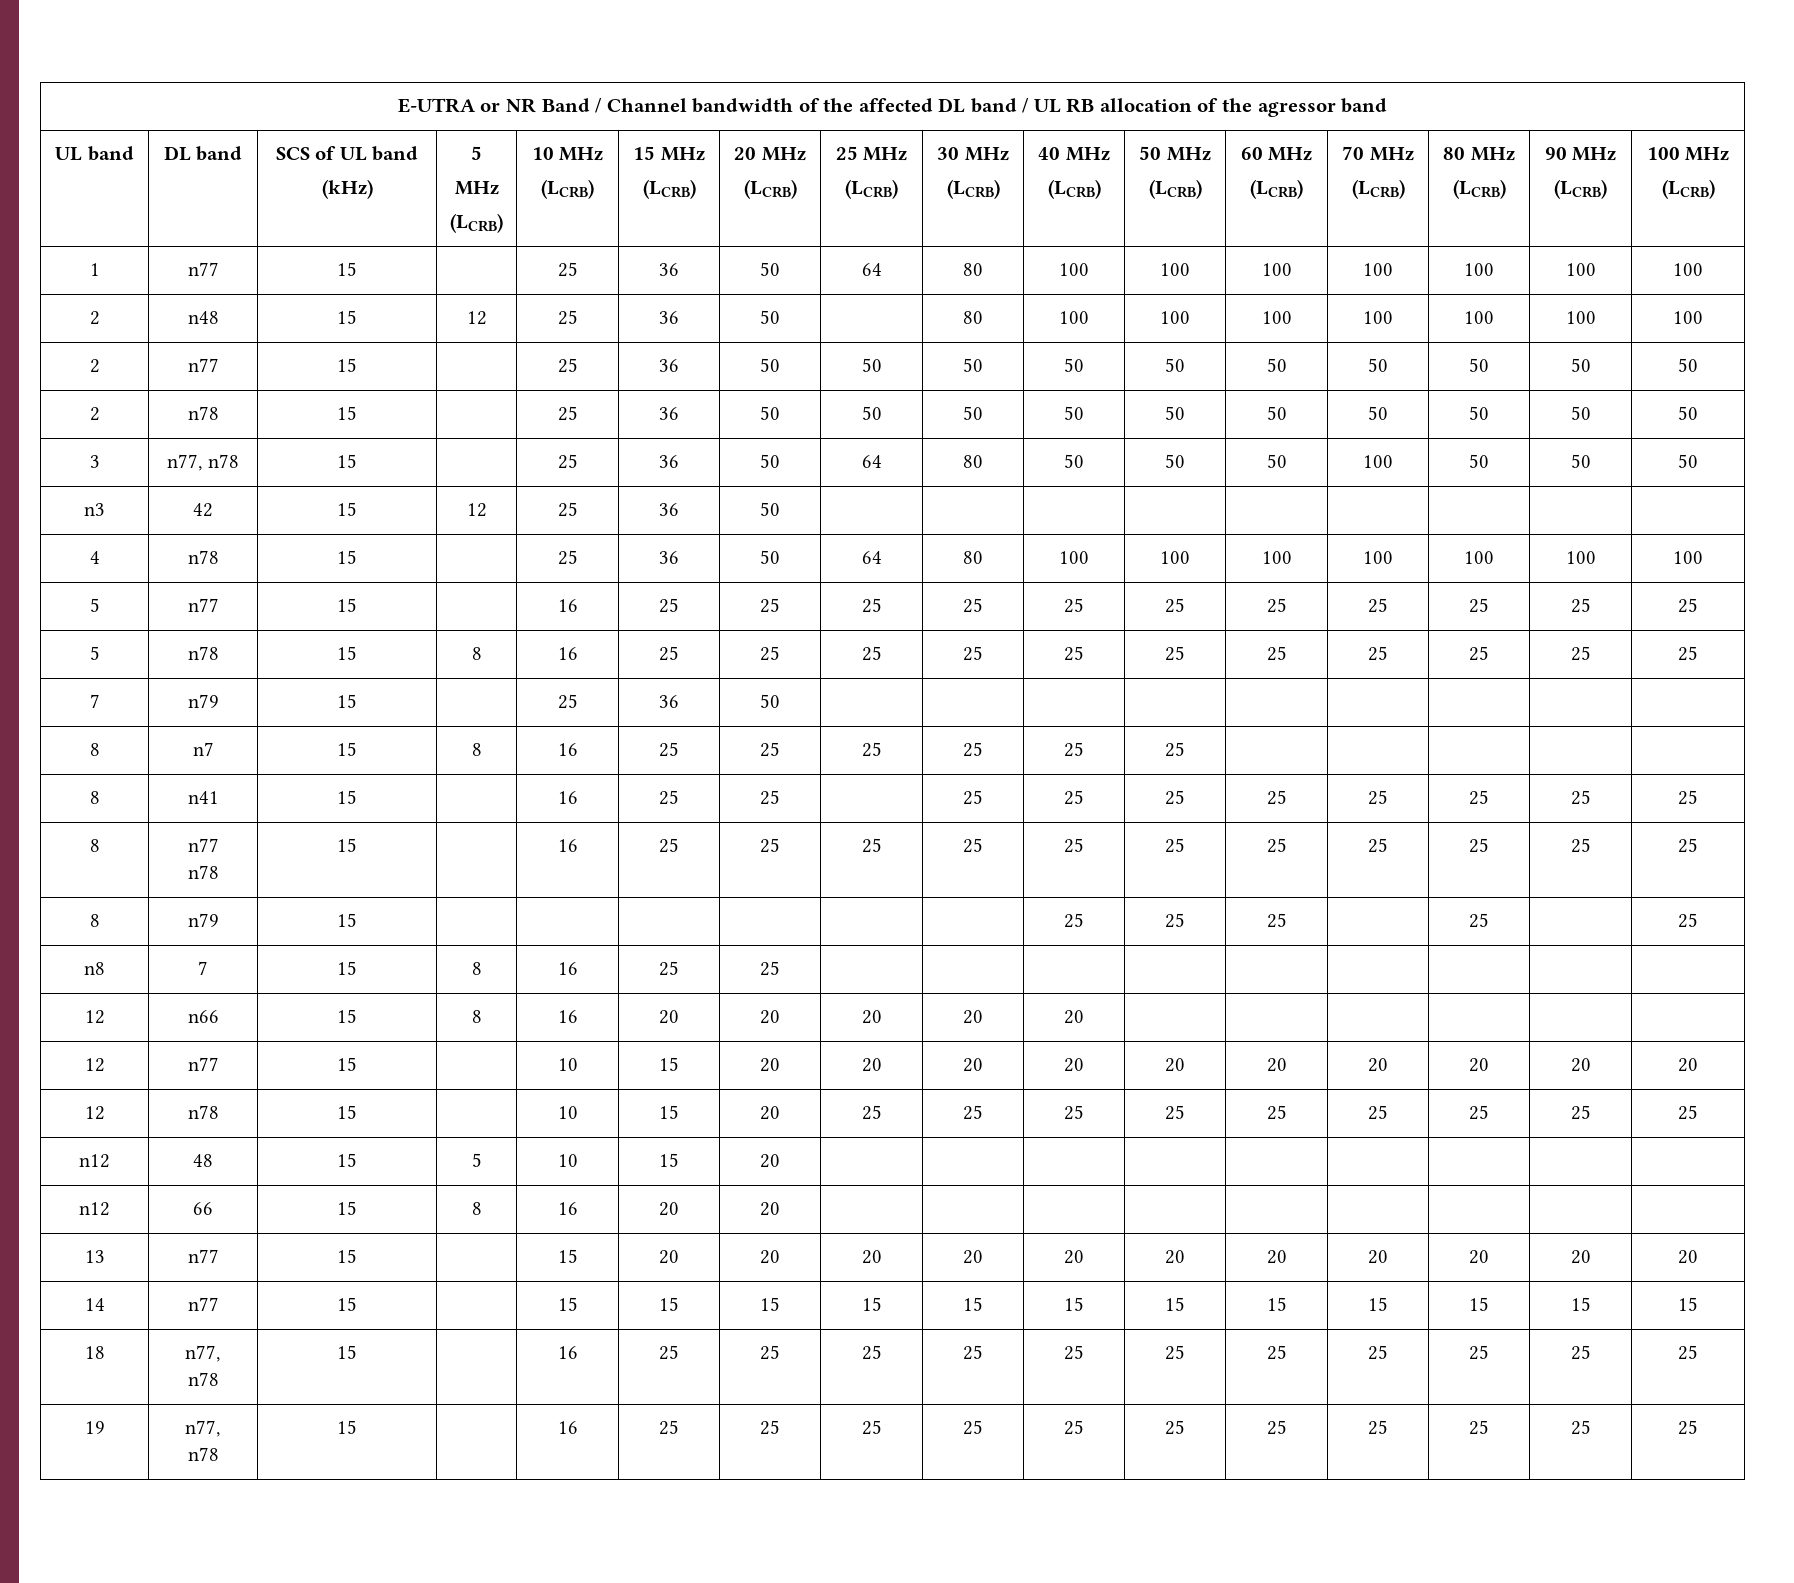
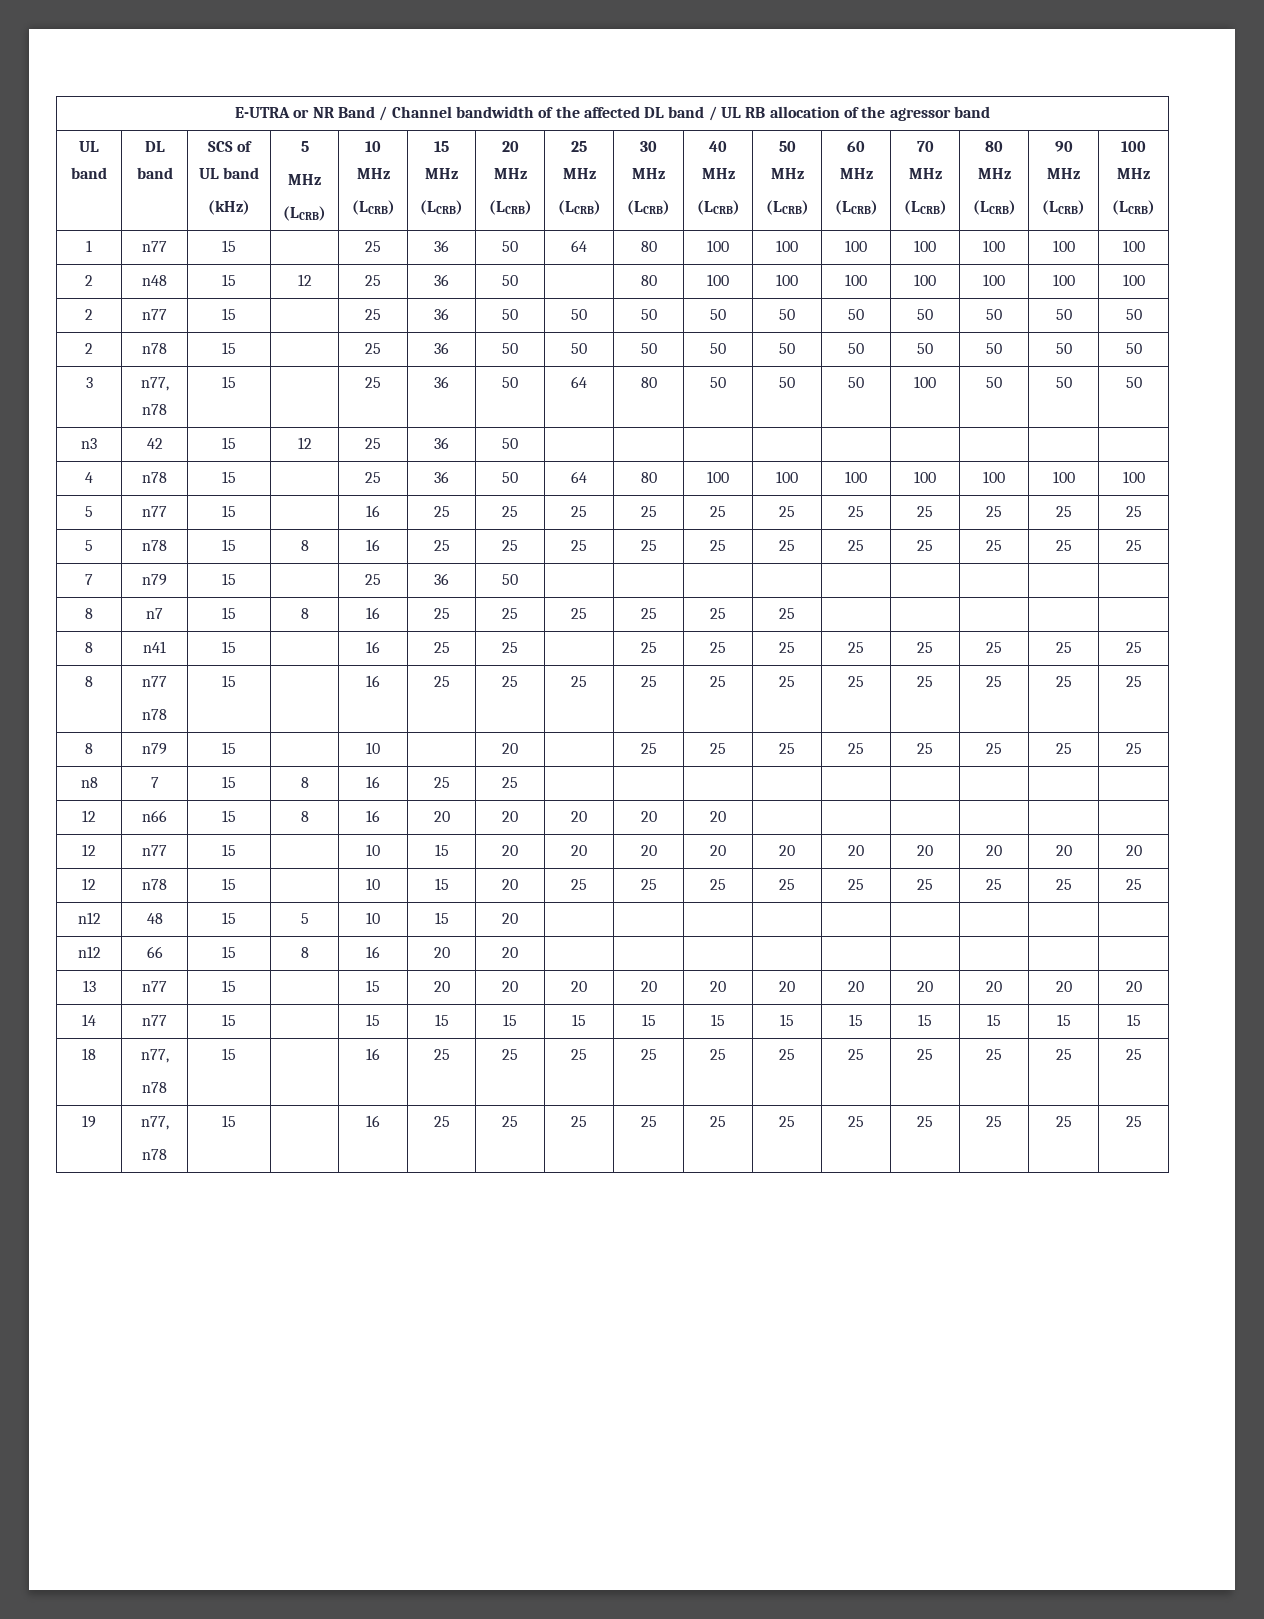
[1064,913,1084,928] [1165,913,1185,928] [1266,913,1287,928] [1469,913,1489,928] | | | | | 25 | 25 | 25 | | 25 | -> [366,742,380,754] [502,743,518,754] [640,743,657,754] [710,743,726,754] [779,743,795,754] [848,743,864,754] [917,743,933,754] [986,743,1002,754] [1055,743,1072,754] 10 | | 20 | | 25 | 25 | 25 | 25 | 25 | 25 | 25

